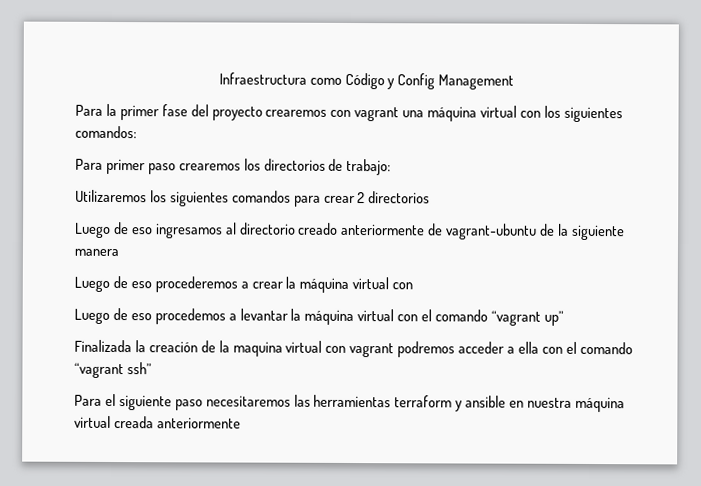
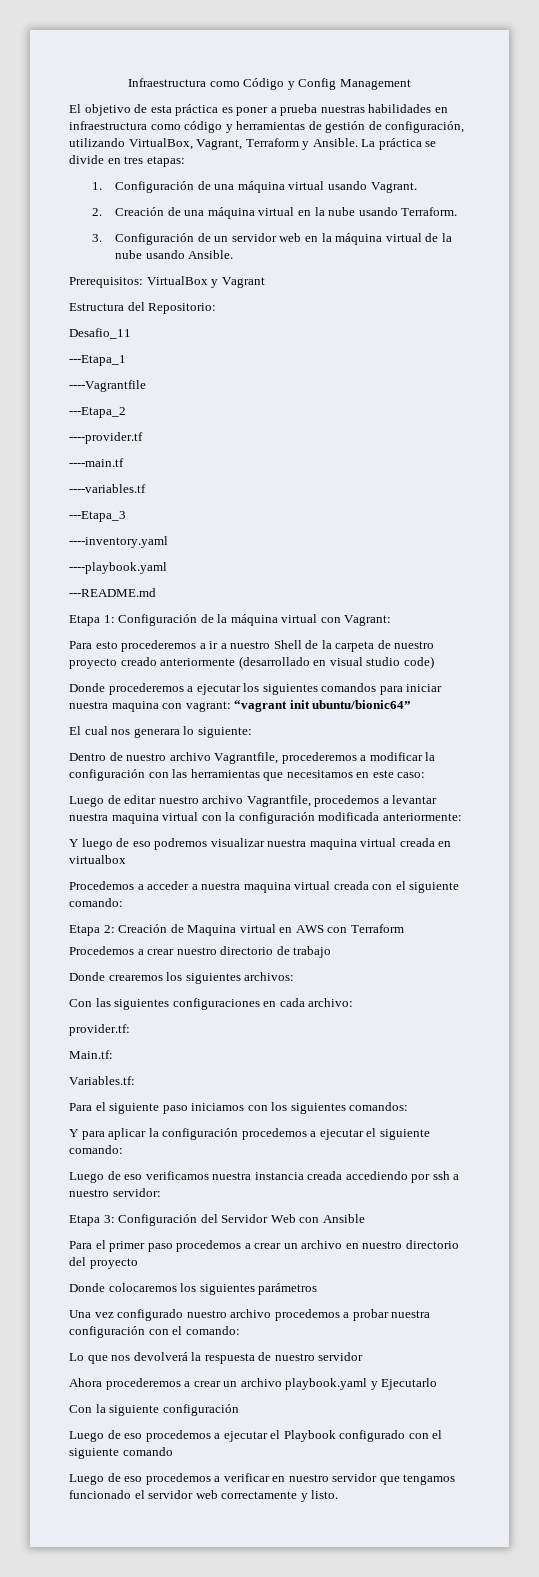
[75,103,623,123] [75,125,137,139] [75,158,392,176] [75,189,431,207] [75,222,625,241] [74,248,119,257] [74,276,414,293] [74,308,564,326] [74,339,633,358] [74,362,152,379] [74,393,625,413] [74,415,241,429] Para la primer fase del proyecto crearemos con vagrant una máquina virtual con los siguientes comandos: // Para primer paso crearemos los directorios de trabajo: // Utilizaremos los siguientes comandos para crear 2 directorios // Luego de eso ingresamos al directorio creado anteriormente de vagrant-ubuntu de la siguiente manera // Luego de eso procederemos a crear la máquina virtual con // Luego de eso procedemos a levantar la máquina virtual con el comando “vagrant up” // Finalizada la creación de la maquina virtual con vagrant podremos acceder a ella con el comando “vagrant ssh” // Para el siguiente paso necesitaremos las herramientas terraform y ansible en nuestra máquina virtual creada anteriormente -> [69,104,448,116] [69,121,465,133] [69,138,437,150] [69,155,185,167] [92,181,417,193] [92,207,458,219] [92,233,452,245] [115,250,234,259] [69,276,265,288] [69,302,217,314] [69,328,131,339] [69,355,126,366] [69,380,146,392] [69,407,126,418] [69,432,143,444] [69,458,124,467] [69,484,146,493] [69,511,126,522] [69,536,168,548] [69,562,167,574] [69,588,156,597] [69,614,392,626] [69,640,435,652] [69,656,434,669] [69,683,443,695] [69,700,412,712] [69,726,252,738] [69,752,436,764] [69,769,426,781] [69,795,438,807] [69,812,462,824] [69,838,452,850] [69,855,126,864] [69,881,460,893] [69,898,123,907] [69,924,404,936] [69,946,332,958] [69,972,295,984] [69,998,354,1010] [69,1024,130,1036] [69,1050,113,1059] [69,1076,135,1085] [69,1102,409,1114] [69,1128,430,1140] [69,1145,123,1154] [69,1171,460,1183] [69,1188,161,1197] [69,1214,365,1226] [69,1240,459,1252] [69,1257,138,1269] [69,1283,318,1295] [69,1309,431,1321] [69,1326,240,1338] [69,1352,364,1364] [69,1378,438,1390] [69,1404,239,1416] [69,1430,443,1442] [69,1447,173,1459] [69,1473,456,1485] [69,1490,339,1502] El objetivo de esta práctica es poner a prueba nuestras habilidades en infraestructura como código y herramientas de gestión de configuración, utilizando VirtualBox, Vagrant, Terraform y Ansible. La práctica se divide en tres etapas: // 1. Configuración de una máquina virtual usando Vagrant. // 2. Creación de una máquina virtual en la nube usando Terraform. // 3. Configuración de un servidor web en la máquina virtual de la nube usando Ansible. // Prerequisitos: VirtualBox y Vagrant // Estructura del Repositorio: // Desafio_11 // ---Etapa_1 // ----Vagrantfile // ---Etapa_2 // ----provider.tf // ----main.tf // ----variables.tf // ---Etapa_3 // ----inventory.yaml // ----playbook.yaml // ---README.md // Etapa 1: Configuración de la máquina virtual con Vagrant: // Para esto procederemos a ir a nuestro Shell de la carpeta de nuestro proyecto creado anteriormente (desarrollado en visual studio code) // Donde procederemos a ejecutar los siguientes comandos para iniciar nuestra maquina con vagrant: “vagrant init ubuntu/bionic64” // El cual nos generara lo siguiente: // Dentro de nuestro archivo Vagrantfile, procederemos a modificar la configuración con las herramientas que necesitamos en este caso: // Luego de editar nuestro archivo Vagrantfile, procedemos a levantar nuestra maquina virtual con la configuración modificada anteriormente: // Y luego de eso podremos visualizar nuestra maquina virtual creada en virtualbox // Procedemos a acceder a nuestra maquina virtual creada con el siguiente comando: // Etapa 2: Creación de Maquina virtual en AWS con Terraform // Procedemos a crear nuestro directorio de trabajo // Donde crearemos los siguientes archivos: // Con las siguientes configuraciones en cada archivo: // provider.tf: // Main.tf: // Variables.tf: // Para el siguiente paso iniciamos con los siguientes comandos: // Y para aplicar la configuración procedemos a ejecutar el siguiente comando: // Luego de eso verificamos nuestra instancia creada accediendo por ssh a nuestro servidor: // Etapa 3: Configuración del Servidor Web con Ansible // Para el primer paso procedemos a crear un archivo en nuestro directorio del proyecto // Donde colocaremos los siguientes parámetros // Una vez configurado nuestro archivo procedemos a probar nuestra configuración con el comando: // Lo que nos devolverá la respuesta de nuestro servidor // Ahora procederemos a crear un archivo playbook.yaml y Ejecutarlo // Con la siguiente configuración // Luego de eso procedemos a ejecutar el Playbook configurado con el siguiente comando // Luego de eso procedemos a verificar en nuestro servidor que tengamos funcionado el servidor web correctamente y listo.

